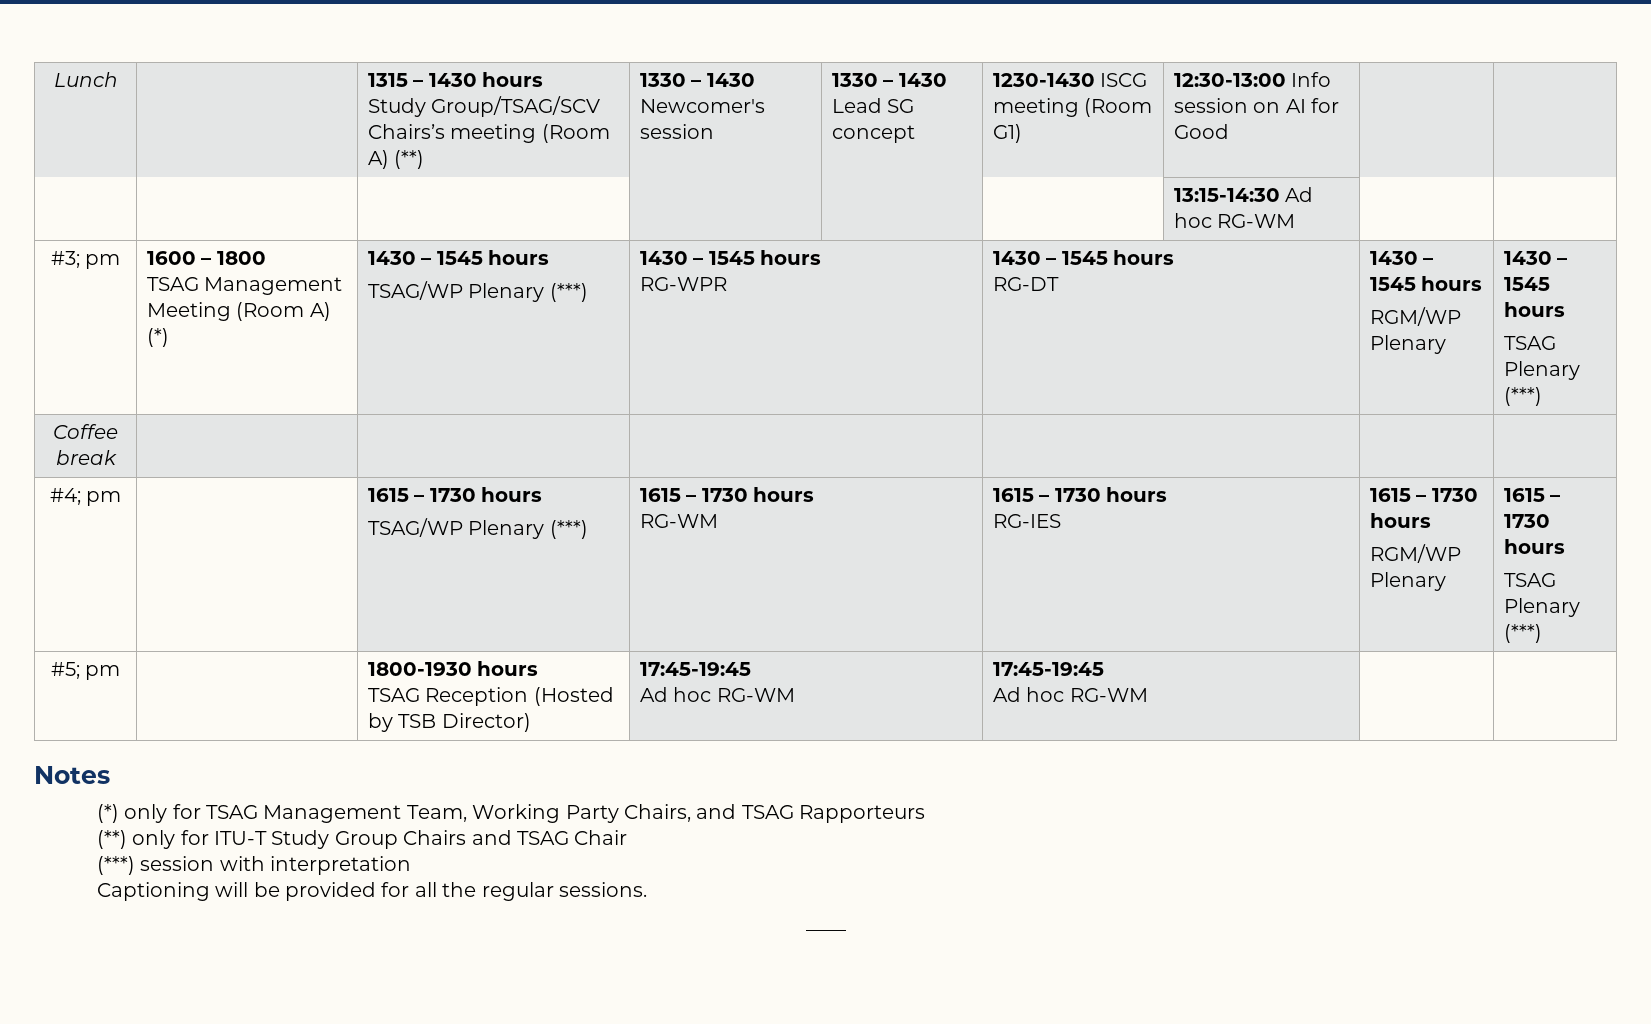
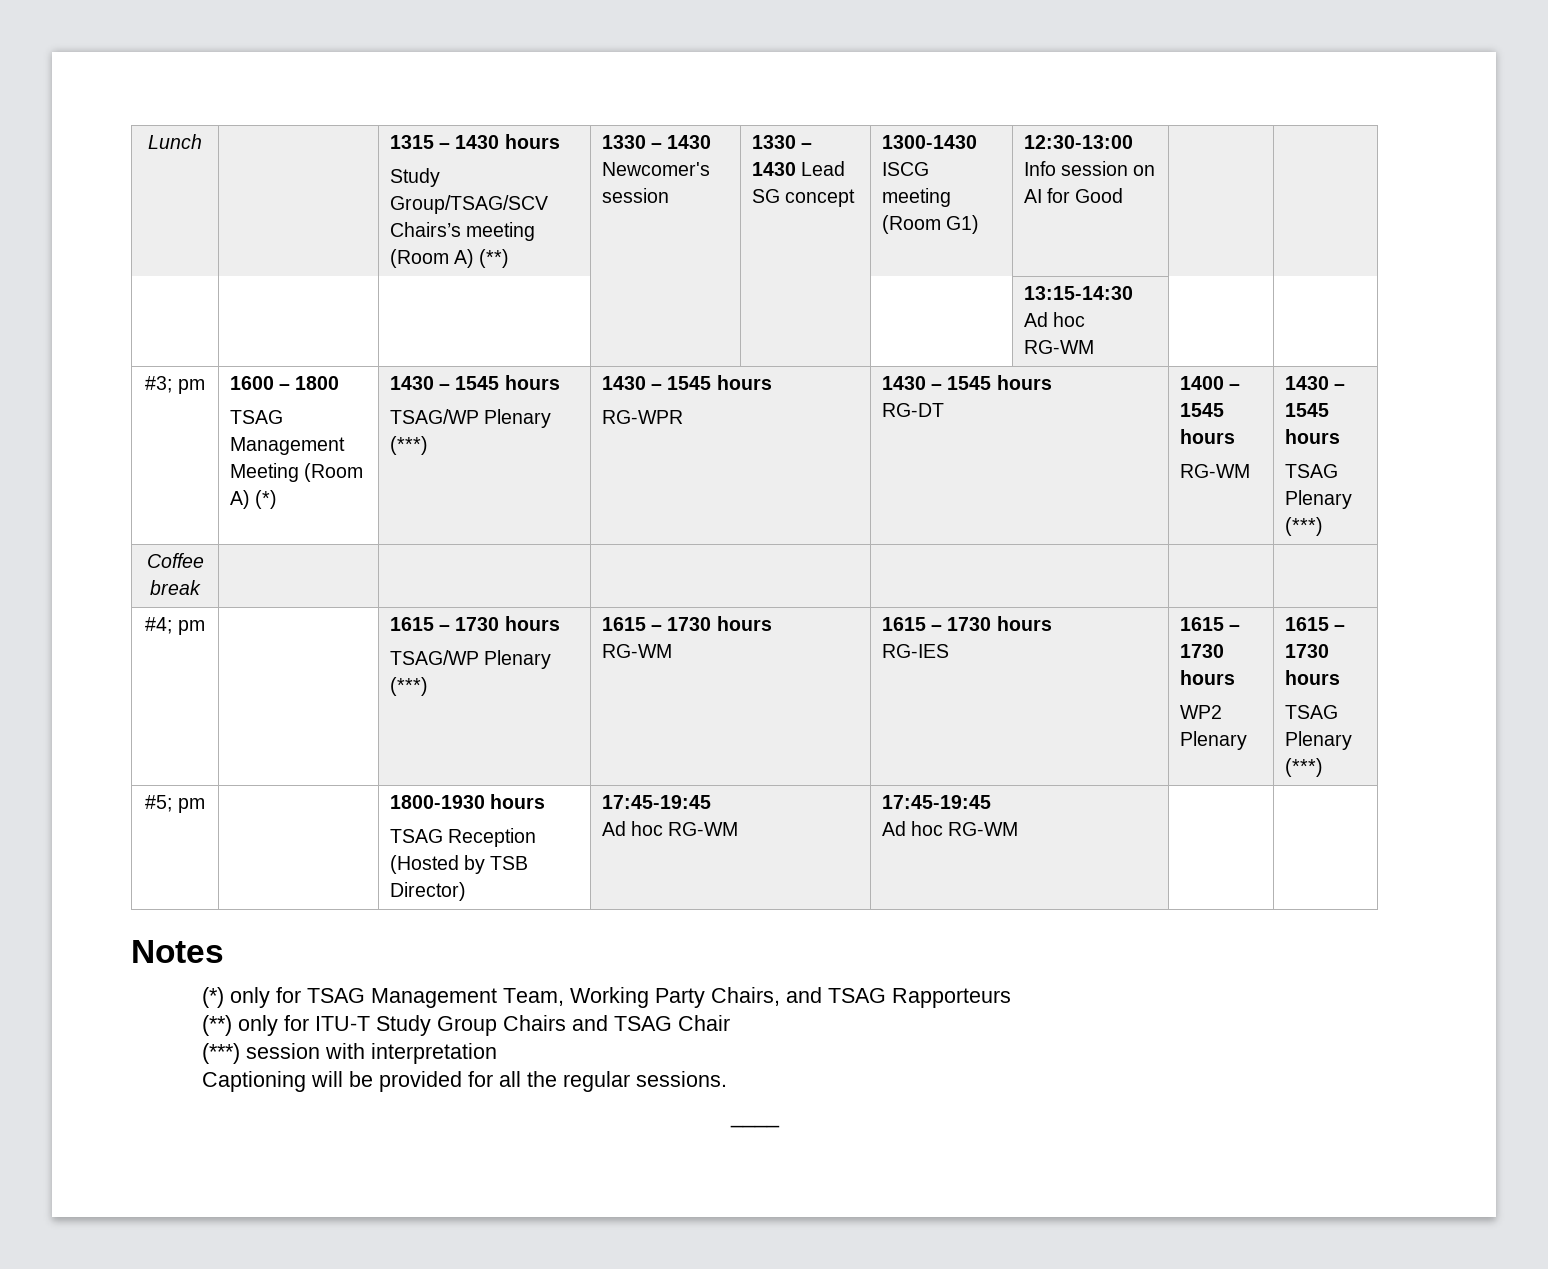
[993,73,1096,87] 1230-1430 -> [881,135,977,149] 1300-1430
[1370,251,1434,265] [1370,276,1483,291] [1370,307,1462,326] [1370,335,1447,354] 1430 – 1545 hours // RGM/WP Plenary -> [1179,376,1241,390] [1179,403,1224,417] [1179,429,1235,444] [1179,464,1250,478] 1400 – 1545 hours // RG-WM
[1370,544,1462,563] RGM/WP -> [1179,705,1222,719] WP2

